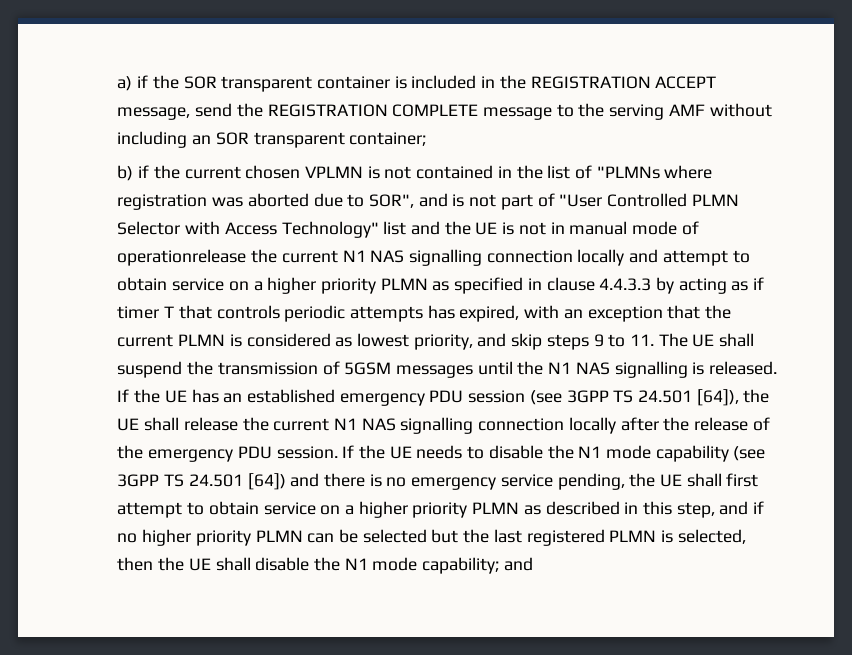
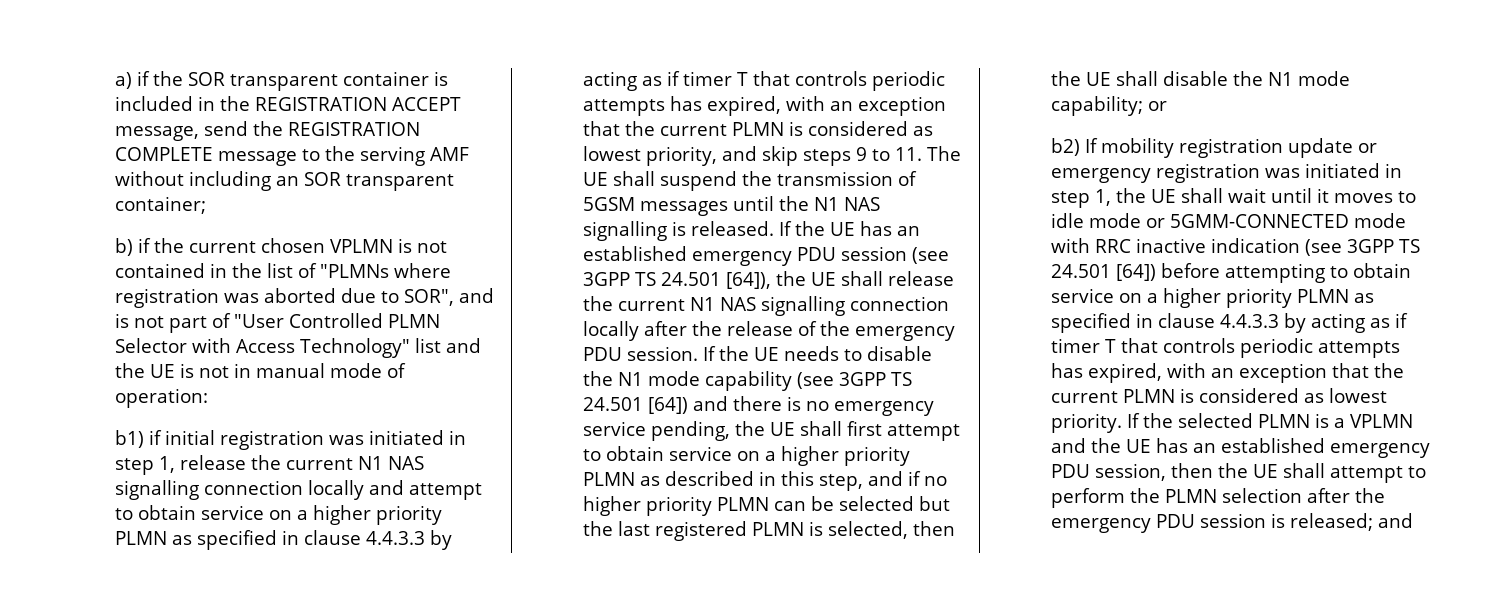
[117,249,247,266] operationrelease -> [115,388,209,408] [115,430,467,450] [115,455,247,475] operation: // b1) if initial registration was initiated in step 1, release
(500, 565) none -> [1148,101,1168,111] [1051,138,1378,158] [1051,163,1403,183] [1051,188,1417,208] [1051,213,1407,228] [1051,238,1421,256] [1051,263,1412,283] [1051,288,1375,308] [1051,313,1409,333] [1051,338,1401,358] [1051,363,1405,383] [1051,388,1388,403] [1051,413,1414,433] [1051,438,1431,458] [1051,463,1427,483] [1051,488,1386,508] [1051,513,1374,533] or // b2) If mobility registration update or emergency registration was initiated in step 1, the UE shall wait until it moves to idle mode or 5GMM-CONNECTED mode with RRC inactive indication (see 3GPP TS 24.501 [64]) before attempting to obtain service on a higher priority PLMN as specified in clause 4.4.3.3 by acting as if timer T that controls periodic attempts has expired, with an exception that the current PLMN is considered as lowest priority. If the selected PLMN is a VPLMN and the UE has an established emergency PDU session, then the UE shall attempt to perform the PLMN selection after the emergency PDU session is released;

